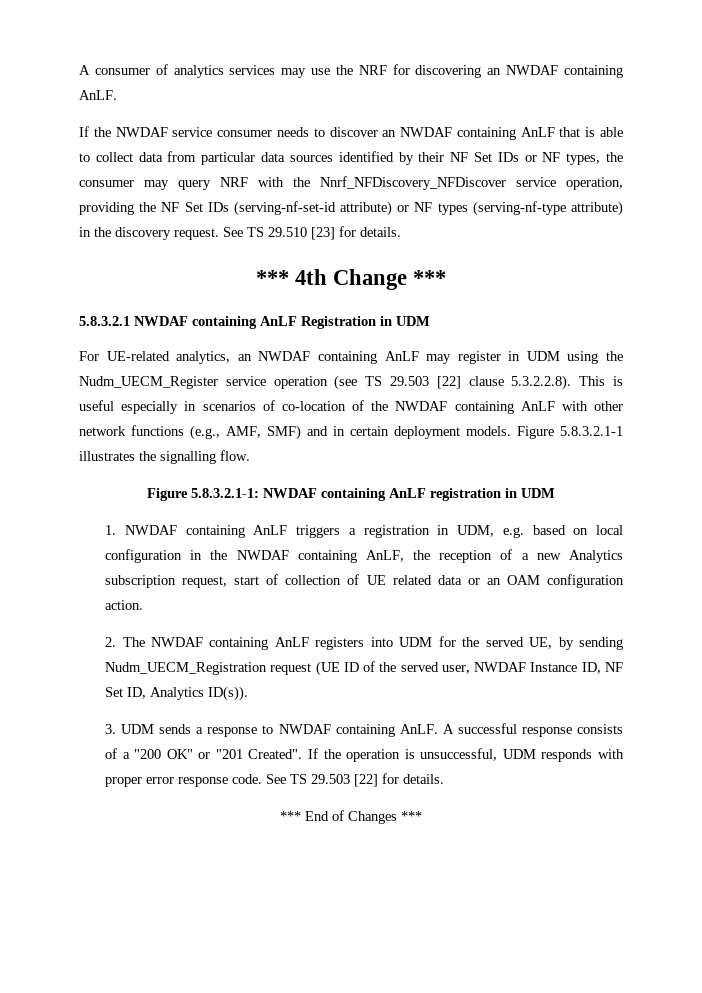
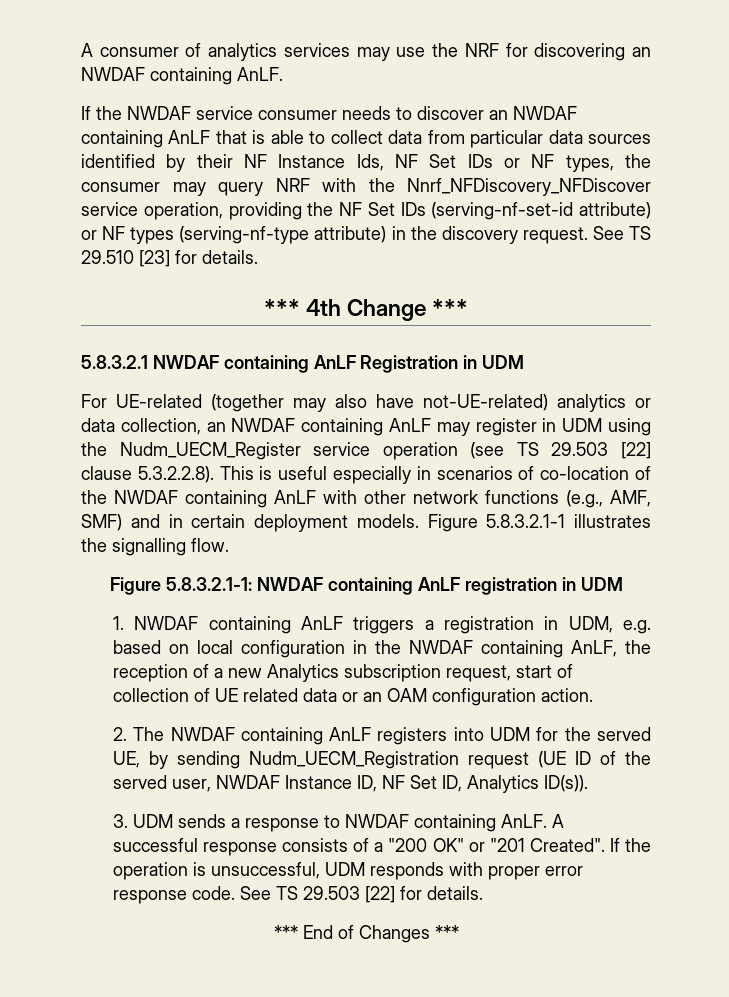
(469, 157) none -> [278,154,418,171] Instance Ids, NF
[176,351,231,364] analytics, -> [211,394,651,412] [81,418,201,435] (together may also have not-UE-related) analytics or data collection,

